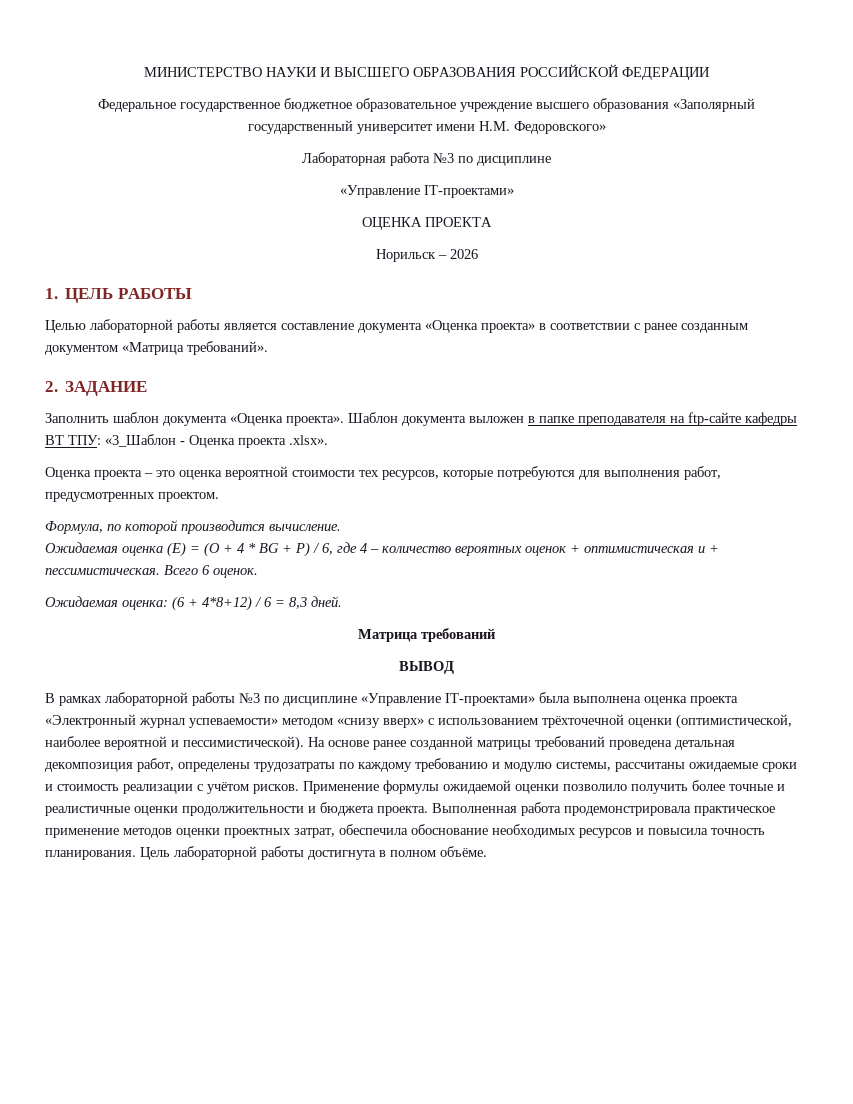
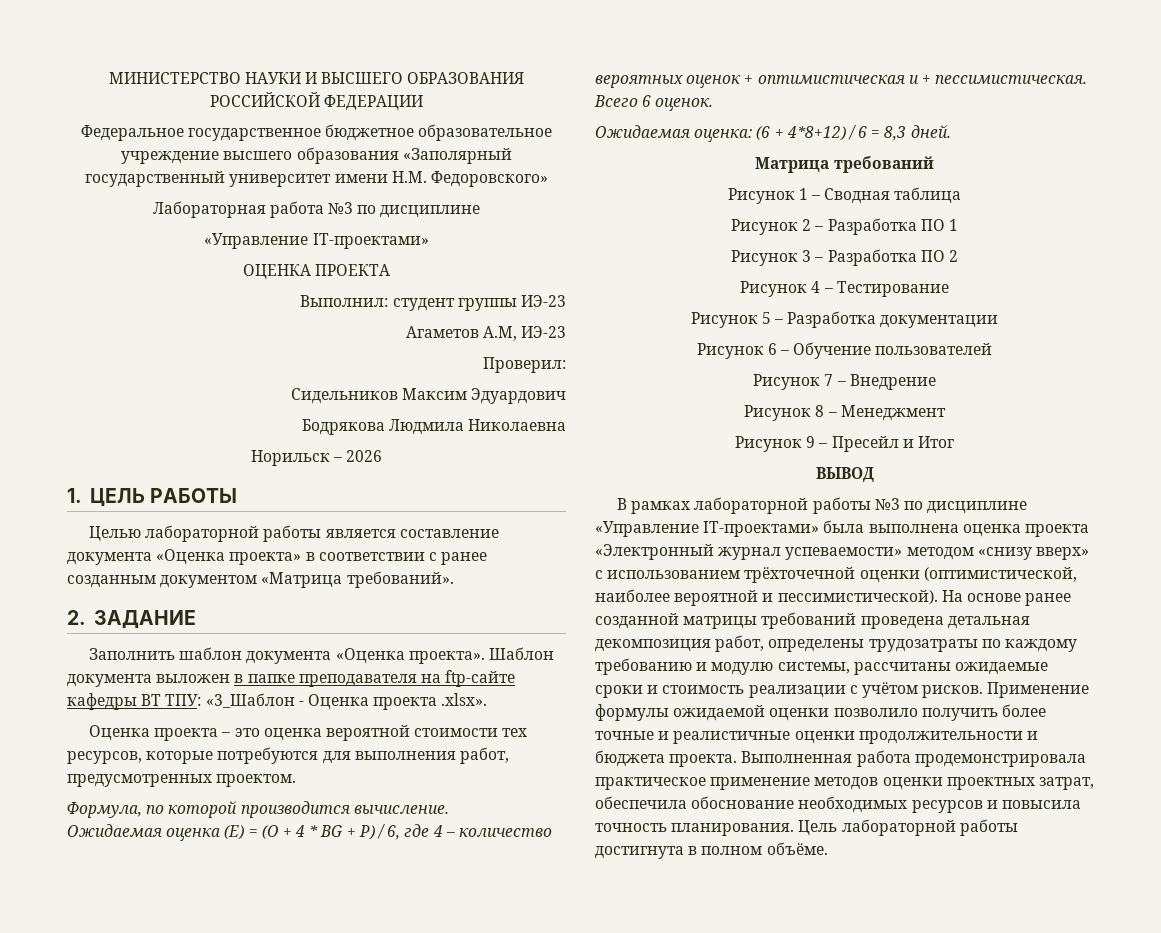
(492, 222) none -> [300,295,566,311] [405,326,566,341] [483,357,566,373] [290,388,566,404] [301,419,566,435] // Выполнил: студент группы ИЭ-23 // Агаметов А.М, ИЭ-23 // Проверил: // Сидельников Максим Эдуардович // Бодрякова Людмила Николаевна
(495, 635) none -> [727,187,962,204] [731,218,958,235] [731,249,958,266] [740,281,949,297] [690,311,999,328] [696,342,993,359] [753,374,936,390] [744,405,946,421] [735,436,954,452] // Рисунок 1 – Сводная таблица // Рисунок 2 – Разработка ПО 1 // Рисунок 3 – Разработка ПО 2 // Рисунок 4 – Тестирование // Рисунок 5 – Разработка документации // Рисунок 6 – Обучение пользователей // Рисунок 7 – Внедрение // Рисунок 8 – Менеджмент // Рисунок 9 – Пресейл и Итог

